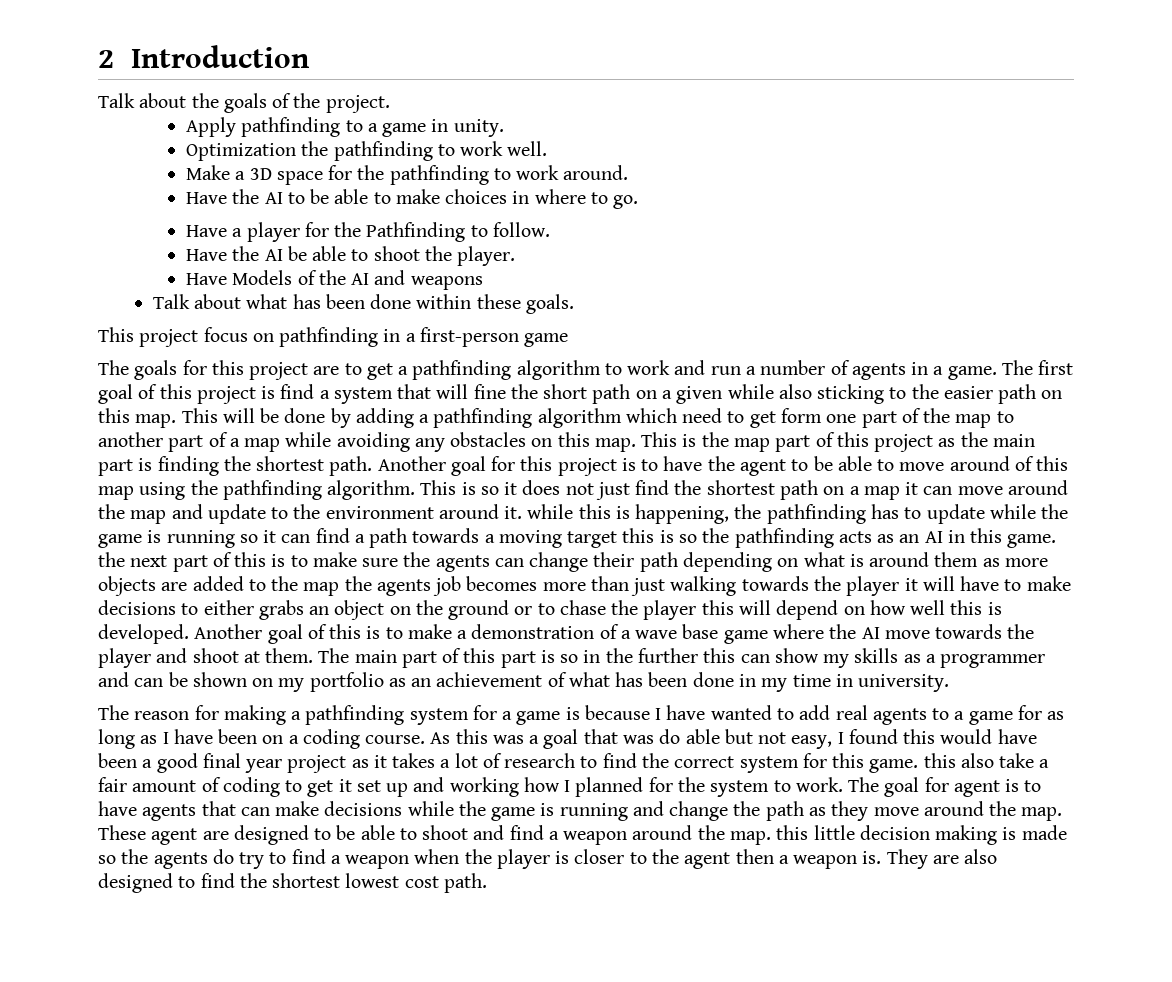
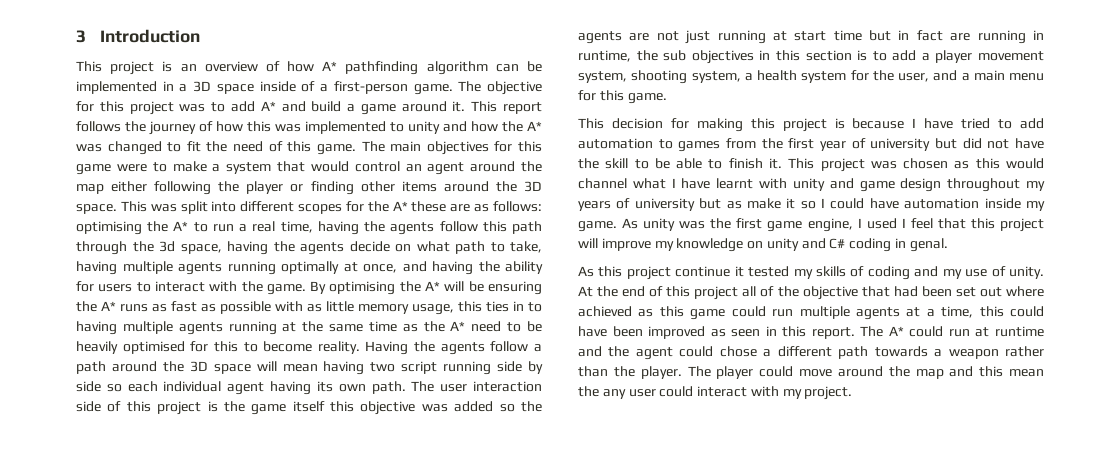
[98,50,114,68] 2 -> [76,30,86,43] 3
[98,93,390,113] [185,117,504,137] [185,141,548,161] [185,165,629,185] [185,189,639,209] [185,222,550,242] [185,246,516,266] [185,270,483,290] [152,294,574,314] [98,327,569,347] [98,360,1074,380] [98,384,1063,404] [98,408,1014,428] [98,432,1035,452] [98,456,1069,476] [98,480,953,500] Talk about the goals of the project. // Apply pathfinding to a game in unity. // Optimization the pathfinding to work well. // Make a 3D space for the pathfinding to work around. // Have the AI to be able to make choices in where to go. // Have a player for the Pathfinding to follow. // Have the AI be able to shoot the player. // Have Models of the AI and weapons // Talk about what has been done within these goals. // This project focus on pathfinding in a first-person game // The goals for this project are to get a pathfinding algorithm to work and run a number of agents in a game. The first goal of this project is find a system that will fine the short path on a given while also sticking to the easier path on this map. This will be done by adding a pathfinding algorithm which need to get form one part of the map to another part of a map while avoiding any obstacles on this map. This is the map part of this project as the main part is finding the shortest path. Another goal for this project is to have the agent to be able to move around of this map using the pathfinding algorithm. This is so it does not just find the shortest path on a map it can -> [76,61,542,75] [76,81,542,95] [76,101,542,115] [76,121,542,135] [76,141,543,155] [76,161,542,175] [76,181,542,195] [76,201,543,214] [76,221,542,235] [76,241,542,255] [76,261,543,275] [76,281,543,295] [76,301,542,315] [76,321,543,335] [76,341,542,355] [76,361,543,375] [76,381,542,395] [76,401,542,415] [578,30,1044,44] [578,50,1044,64] [578,70,1044,84] [578,90,667,104] [578,118,1044,132] [578,138,1044,152] [578,158,1044,172] [578,178,1045,192] [578,198,1045,211] [578,218,1044,232] [578,238,948,252] [578,266,1044,280] [578,286,1044,300] [578,306,1044,320] [578,326,1044,339] [578,346,1044,360] [578,366,794,379] This project is an overview of how A* pathfinding algorithm can be implemented in a 3D space inside of a first-person game. The objective for this project was to add A* and build a game around it. This report follows the journey of how this was implemented to unity and how the A* was changed to fit the need of this game. The main objectives for this game were to make a system that would control an agent around the map either following the player or finding other items around the 3D space. This was split into different scopes for the A* these are as follows: optimising the A* to run a real time, having the agents follow this path through the 3d space, having the agents decide on what path to take, having multiple agents running optimally at once, and having the ability for users to interact with the game. By optimising the A* will be ensuring the A* runs as fast as possible with as little memory usage, this ties in to having multiple agents running at the same time as the A* need to be heavily optimised for this to become reality. Having the agents follow a path around the 3D space will mean having two script running side by side so each individual agent having its own path. The user interaction side of this project is the game itself this objective was added so the agents are not just running at start time but in fact are running in runtime, the sub objectives in this section is to add a player movement system, shooting system, a health system for the user, and a main menu for this game. // This decision for making this project is because I have tried to add automation to games from the first year of university but did not have the skill to be able to finish it. This project was chosen as this would channel what I have learnt with unity and game design throughout my years of university but as make it so I could have automation inside my game. As unity was the first game engine, I used I feel that this project will improve my knowledge on unity and C# coding in genal. // As this project continue it tested my skills of coding and my use of unity. At the end of this project all of the objective that had been set out where achieved as this game could run multiple agents at a time, this could have been improved as seen in this report. The A* could run at runtime and the agent could chose a different path towards a weapon rather than the player. The player could
[207,504,1069,524] [98,528,1057,548] [98,552,1048,572] [98,576,1071,596] [98,600,1002,620] [98,624,1035,644] [98,648,1046,668] [98,672,950,692] [98,705,1065,725] [98,729,1037,749] [98,753,1050,773] [98,777,1042,797] [98,801,1063,821] [98,825,1067,845] [98,849,998,869] [98,873,487,893] update to the environment around it. while this is happening, the pathfinding has to update while the game is running so it can find a path towards a moving target this is so the pathfinding acts as an AI in this game. the next part of this is to make sure the agents can change their path depending on what is around them as more objects are added to the map the agents job becomes more than just walking towards the player it will have to make decisions to either grabs an object on the ground or to chase the player this will depend on how well this is developed. Another goal of this is to make a demonstration of a wave base game where the AI move towards the player and shoot at them. The main part of this part is so in the further this can show my skills as a programmer and can be shown on my portfolio as an achievement of what has been done in my time in university. // The reason for making a pathfinding system for a game is because I have wanted to add real agents to a game for as long as I have been on a coding course. As this was a goal that was do able but not easy, I found this would have been a good final year project as it takes a lot of research to find the correct system for this game. this also take a fair amount of coding to get it set up and working how I planned for the system to work. The goal for agent is to have agents that can make decisions while the game is running and change the path as they move around the map. These agent are designed to be able to shoot and find a weapon around the map. this little decision making is made so the agents do try to find a weapon when the player is closer to the agent then a weapon is. They are also designed to find the shortest lowest cost path. -> [979,366,1044,377] [578,386,853,400] this mean the any user could interact with my project.

